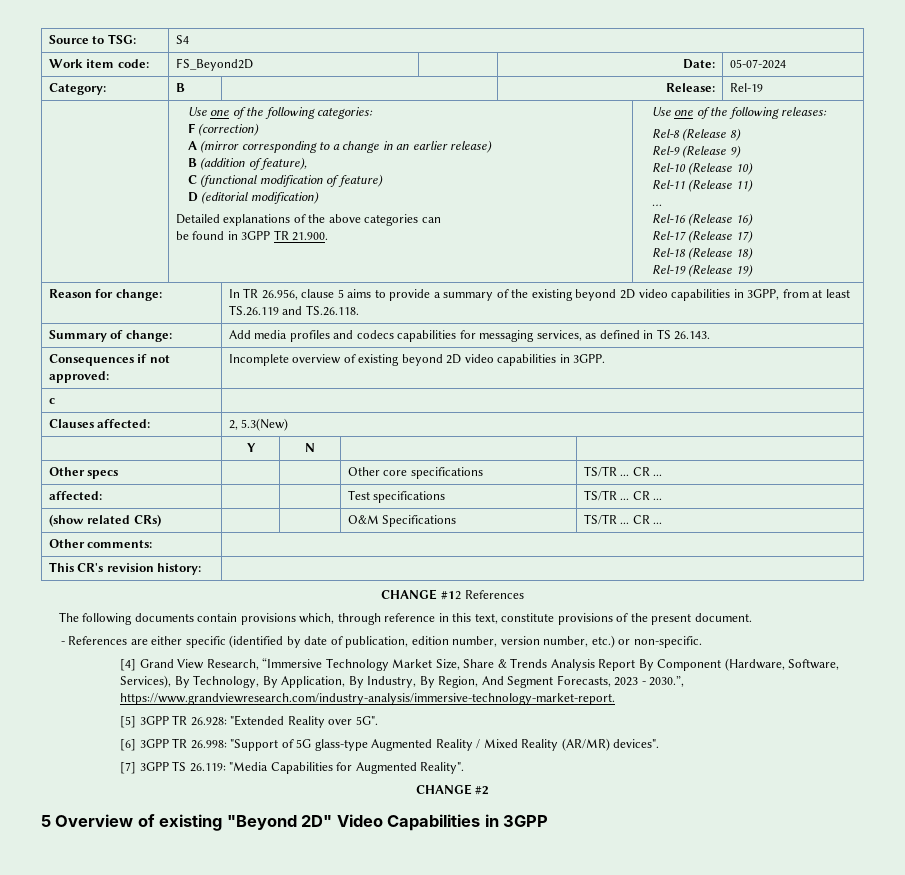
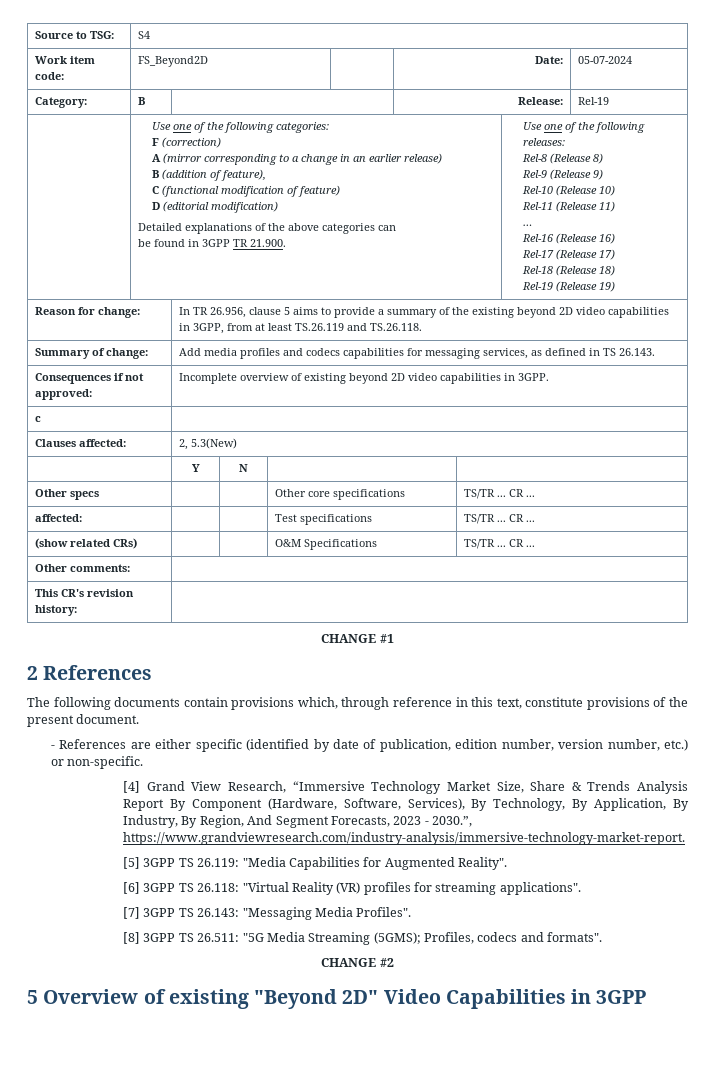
[441,591,461,600] #12 -> [379,634,394,643] [27,666,38,680] #1 // 2
[172,715,378,728] [120,738,660,751] [120,762,169,774] TR 26.928: "Extended Reality over 5G". // [6] 3GPP TR 26.998: "Support of 5G glass-type Augmented Reality / Mixed Reality (AR/MR) devices". // [7] 3GPP -> (176, 862) none
(465, 768) none -> [123,882,581,895] [123,907,412,920] [123,932,603,945] // [6] 3GPP TS 26.118: "Virtual Reality (VR) profiles for streaming applications". // [7] 3GPP TS 26.143: "Messaging Media Profiles". // [8] 3GPP TS 26.511: "5G Media Streaming (5GMS); Profiles, codecs and formats".

